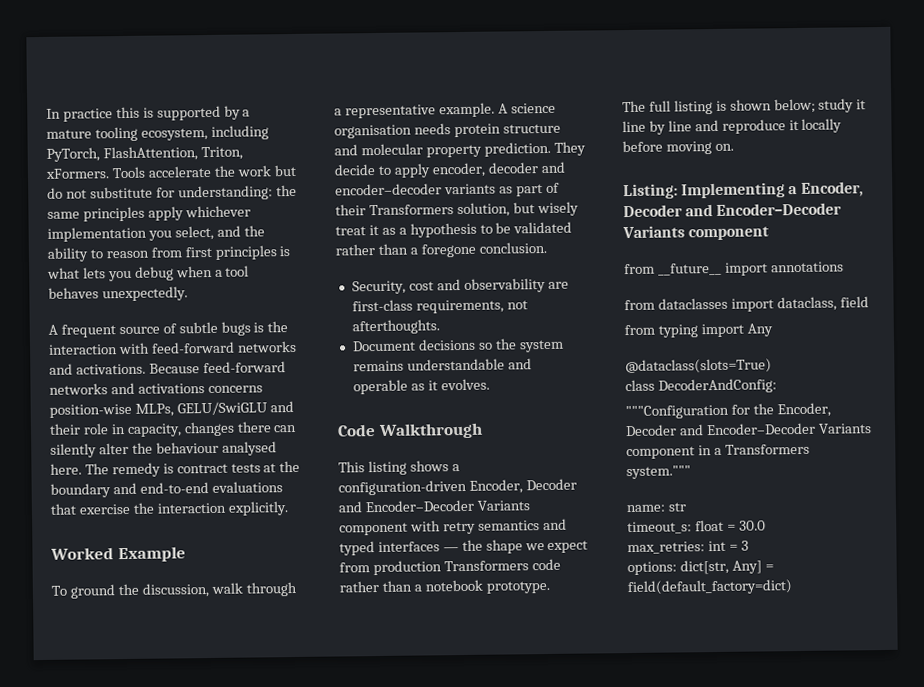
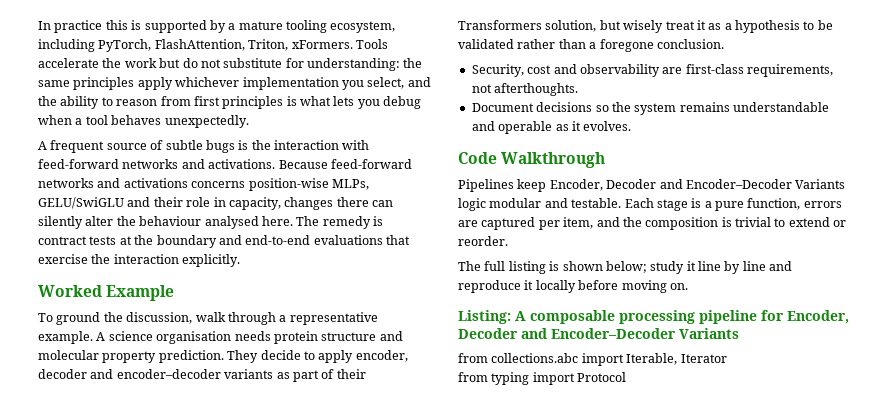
[338,460,460,476] [338,478,577,496] [338,499,530,513] [339,518,567,536] [339,539,589,556] [339,558,561,576] [339,579,550,594] This listing shows a configuration-driven Encoder, Decoder and Encoder–Decoder Variants component with retry semantics and typed interfaces — the shape we expect from production Transformers code rather than a notebook prototype. -> [458,179,846,192] [458,198,842,211] [458,217,847,230] [458,236,508,246] Pipelines keep Encoder, Decoder and Encoder–Decoder Variants logic modular and testable. Each stage is a pure function, errors are captured per item, and the composition is trivial to extend or reorder.
[681,181,864,199] [623,202,843,218] [622,225,770,241] [624,261,844,276] [624,296,869,312] [624,323,773,338] [625,358,772,375] [625,378,777,394] [625,402,831,420] [625,422,872,437] [626,443,810,460] [626,465,691,480] [626,502,687,513] [627,519,766,535] [627,540,749,555] [627,559,774,576] [627,579,792,596] Implementing a Encoder, Decoder and Encoder–Decoder Variants component // from __future__ import annotations // from dataclasses import dataclass, field // from typing import Any // @dataclass(slots=True) // class DecoderAndConfig: // """Configuration for the Encoder, Decoder and Encoder–Decoder Variants component in a Transformers system.""" // name: str // timeout_s: float = 30.0 // max_retries: int = 3 // options: dict[str, Any] = field(default_factory=dict) -> [515,310,849,324] [458,328,739,339] [458,353,727,366] [458,372,627,385] A composable processing pipeline for Encoder, Decoder and Encoder–Decoder Variants // from collections.abc import Iterable, Iterator // from typing import Protocol

